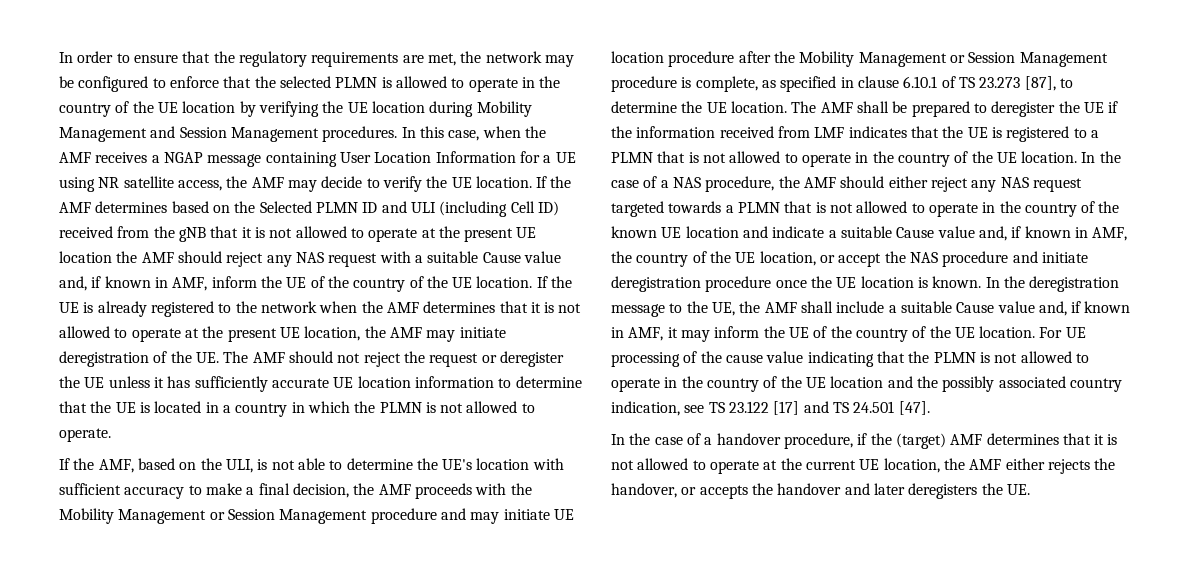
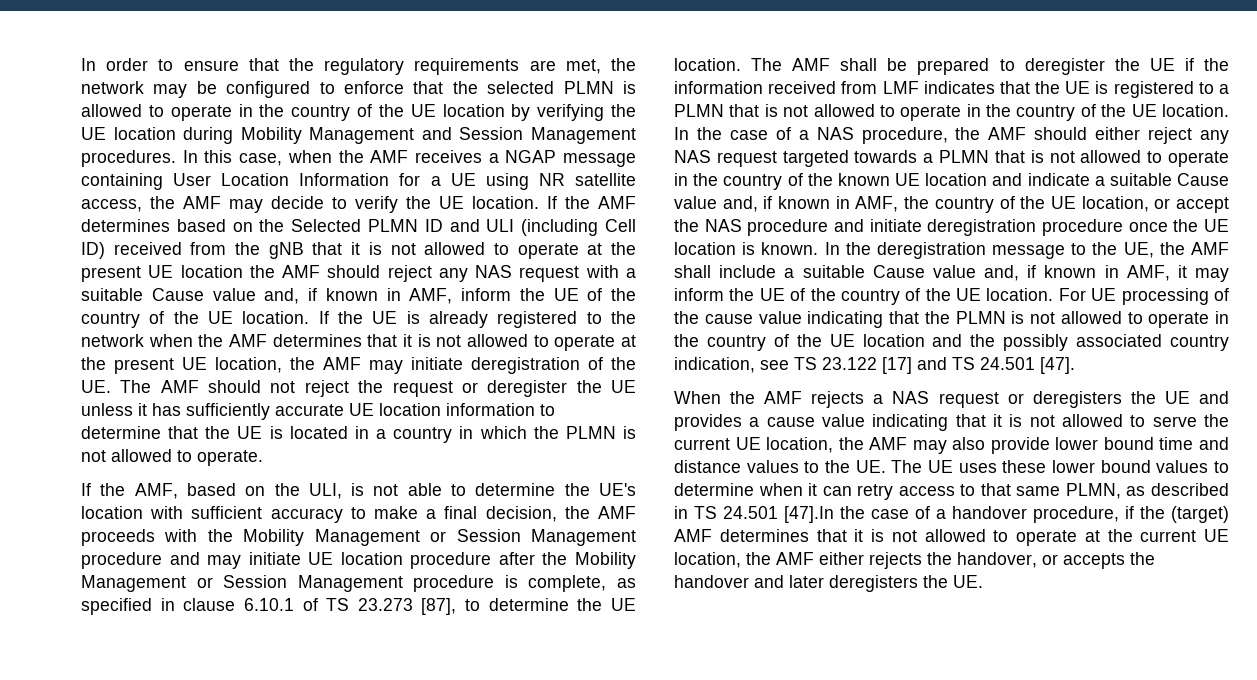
[611,434,625,445] In -> [674,391,1229,408] [674,414,1229,431] [674,437,1229,454] [674,460,1229,473] [674,483,1229,500] [674,506,834,523] When the AMF rejects a NAS request or deregisters the UE and provides a cause value indicating that it is not allowed to serve the current UE location, the AMF may also provide lower bound time and distance values to the UE. The UE uses these lower bound values to determine when it can retry access to that same PLMN, as described in TS 24.501 [47].In

